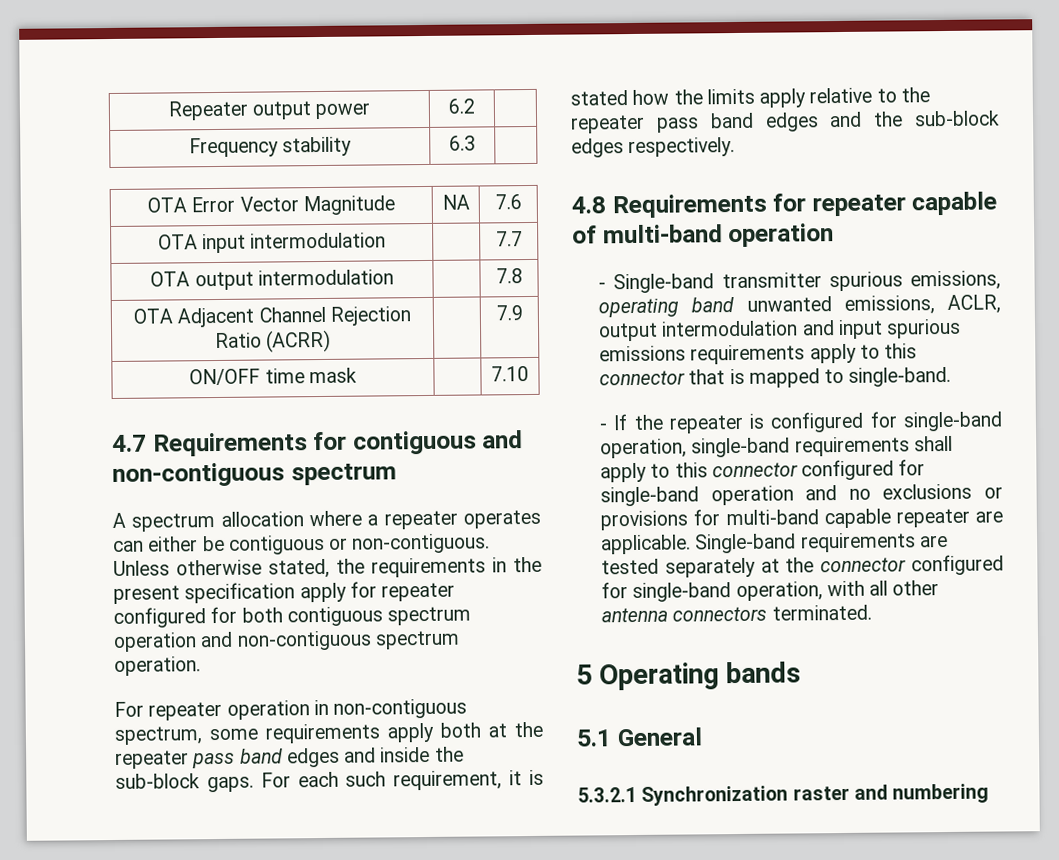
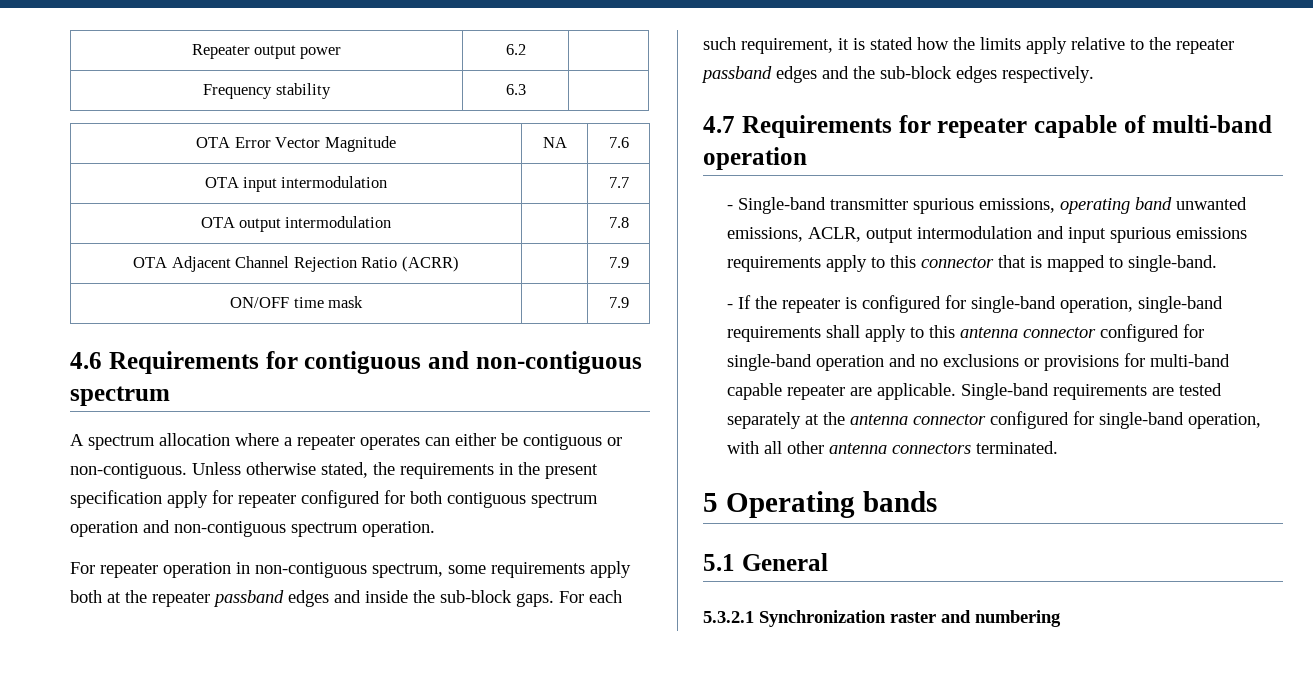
[491,366,529,382] [112,434,147,453] 7.10 // 4.7 -> [608,297,629,308] [70,352,102,369] 7.9 // 4.6
[192,748,283,769] pass band -> [213,590,284,607] passband
[656,112,754,133] pass band -> [701,66,772,83] passband
[571,196,606,214] 4.8 -> [703,116,735,133] 4.7
(708, 470) none -> [960,327,1019,338] antenna
(815, 565) none -> [850,414,909,425] antenna

